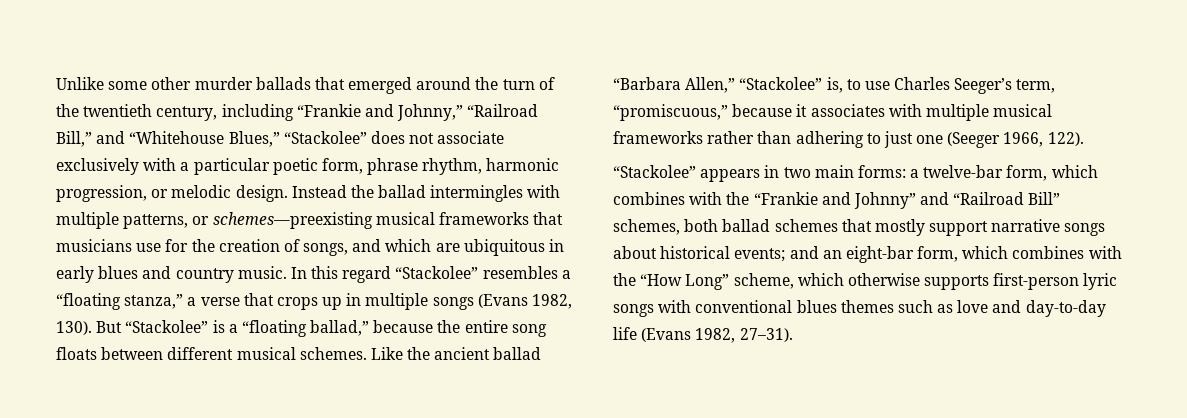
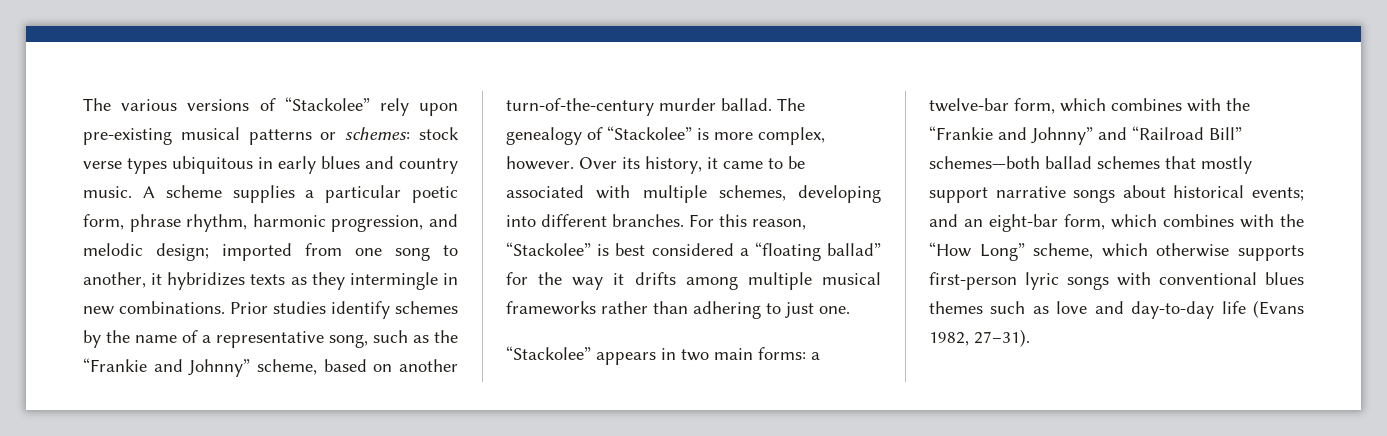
[56,77,555,94] [56,104,539,121] [56,131,505,147] [56,158,177,175] Unlike some other murder ballads that emerged around the turn of the twentieth century, including “Frankie and Johnny,” “Railroad Bill,” and “Whitehouse Blues,” “Stackolee” does not associate exclusively with -> [83,97,458,116] [83,127,460,145] [83,156,458,174] [83,185,295,203] The various versions of “Stackolee” rely upon pre-existing musical patterns or schemes: stock verse types ubiquitous in early blues and country music. A scheme supplies
[151,185,561,202] [56,212,564,229] [56,239,565,256] [56,266,571,283] [56,293,573,310] [56,320,547,337] [56,347,542,360] [613,77,1056,94] [613,104,922,121] or melodic design. Instead the ballad intermingles with multiple patterns, or schemes—preexisting musical frameworks that musicians use for the creation of songs, and which are ubiquitous in early blues and country music. In this regard “Stackolee” resembles a “floating stanza,” a verse that crops up in multiple songs (Evans 1982, 130). But “Stackolee” is a “floating ballad,” because the entire song floats between different musical schemes. Like the ancient ballad “Barbara Allen,” “Stackolee” is, to use Charles Seeger’s term, “promiscuous,” because it associates with -> [429,214,458,227] [83,243,458,261] [83,272,458,290] [83,301,458,319] [83,330,458,348] [83,358,458,377] [506,98,805,116] [506,126,825,145] [506,156,805,174] [506,185,881,203] [506,214,806,230] [506,242,881,261] [506,272,738,290] and melodic design; imported from one song to another, it hybridizes texts as they intermingle in new combinations. Prior studies identify schemes by the name of a representative song, such as the “Frankie and Johnny” scheme, based on another turn-of-the-century murder ballad. The genealogy of “Stackolee” is more complex, however. Over its history, it came to be associated with multiple schemes, developing into different branches. For this reason, “Stackolee” is best considered a “floating ballad” for the way it drifts among
[916,132,1084,148] one (Seeger 1966, 122). -> [819,306,850,314] one.
[613,219,719,235] schemes, both -> [929,156,1040,169] schemes—both

